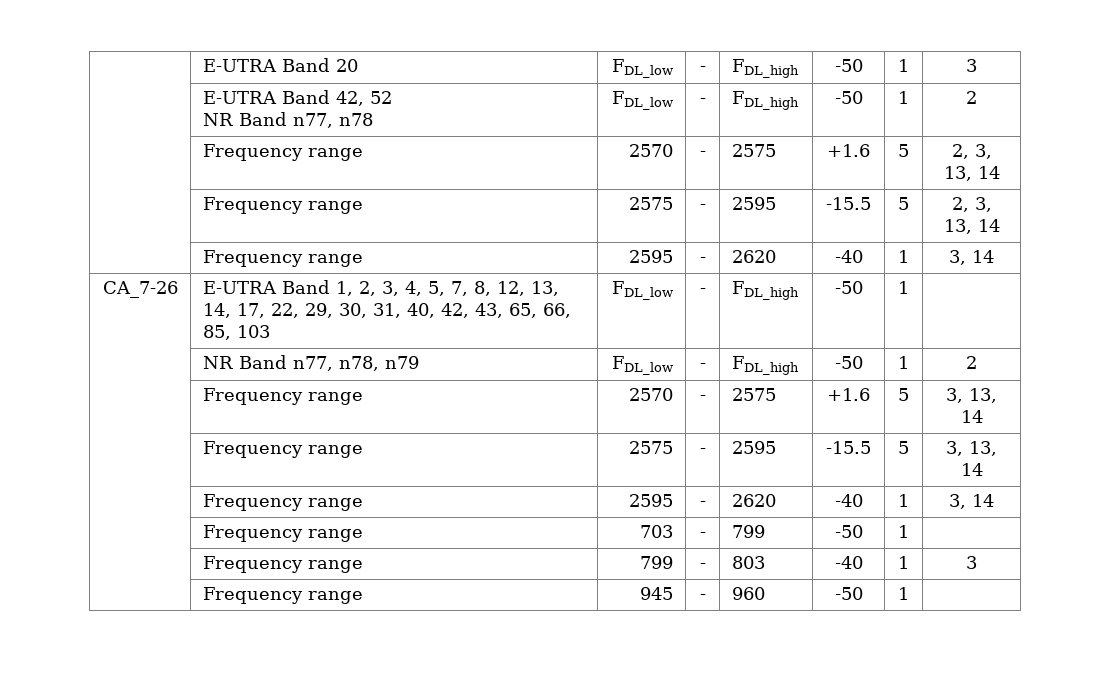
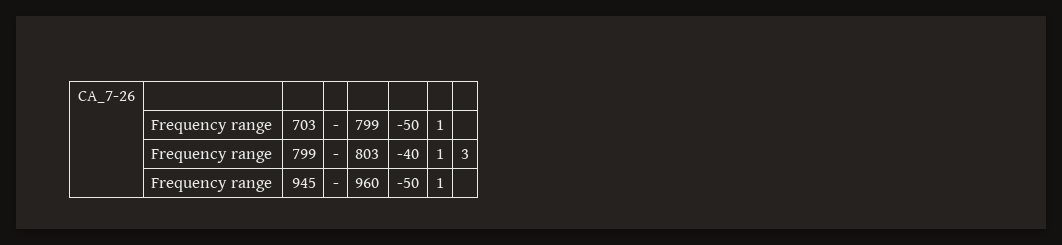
[202,58,358,72] [612,59,674,78] [699,66,706,72] [731,59,799,78] [834,59,863,72] [898,59,909,72] [966,59,977,72] [202,90,392,106] [202,112,373,128] [612,91,674,110] [699,98,706,104] [731,91,799,110] [834,91,863,104] [898,91,909,104] [966,91,977,104] [202,144,363,161] [629,144,674,157] [699,151,706,157] [731,144,776,157] [827,144,870,157] [898,144,909,157] [951,144,992,159] [943,166,1000,181] [202,197,363,214] [629,197,674,210] [699,204,706,210] [731,197,776,210] [826,197,871,210] [898,197,909,210] [951,197,992,212] [943,219,1000,234] [202,250,363,267] [629,250,674,263] [699,257,706,263] [731,250,776,263] [834,250,863,263] [898,250,909,263] [949,250,994,265] [102,281,178,298] [202,280,559,296] [202,303,571,318] [202,325,270,340] [612,281,674,300] [699,288,706,294] [731,281,799,300] [834,281,863,294] [898,281,909,294] [202,355,419,371] [612,356,674,375] [699,363,706,369] [731,356,799,375] [834,356,863,369] [898,356,909,369] [966,356,977,369] [202,388,363,405] [629,388,674,401] [699,395,706,401] [731,388,776,401] [827,388,870,401] [898,388,909,401] [946,388,997,403] [960,410,983,423] [202,441,363,458] [629,441,674,454] [699,448,706,454] [731,441,776,454] [826,441,871,454] [898,441,909,454] [946,441,997,456] [960,463,983,476] [202,494,363,511] [629,494,674,507] [699,501,706,507] [731,494,776,507] [834,494,863,507] [898,494,909,507] [949,494,994,509] | E-UTRA Band 20 | FDL_low | - | FDL_high | -50 | 1 | 3 // | E-UTRA Band 42, 52 // NR Band n77, n78 | FDL_low | - | FDL_high | -50 | 1 | 2 // | Frequency range | 2570 | - | 2575 | +1.6 | 5 | 2, 3, 13, 14 // | Frequency range | 2575 | - | 2595 | -15.5 | 5 | 2, 3, 13, 14 // | Frequency range | 2595 | - | 2620 | -40 | 1 | 3, 14 // CA_7-26 | E-UTRA Band 1, 2, 3, 4, 5, 7, 8, 12, 13, 14, 17, 22, 29, 30, 31, 40, 42, 43, 65, 66, 85, 103 | FDL_low | - | FDL_high | -50 | 1 | // | NR Band n77, n78, n79 | FDL_low | - | FDL_high | -50 | 1 | 2 // | Frequency range | 2570 | - | 2575 | +1.6 | 5 | 3, 13, 14 // | Frequency range | 2575 | - | 2595 | -15.5 | 5 | 3, 13, 14 // | Frequency range | 2595 | - | 2620 | -40 | 1 | 3, 14 -> [78,91,135,103] CA_7-26 | | | | | | |

